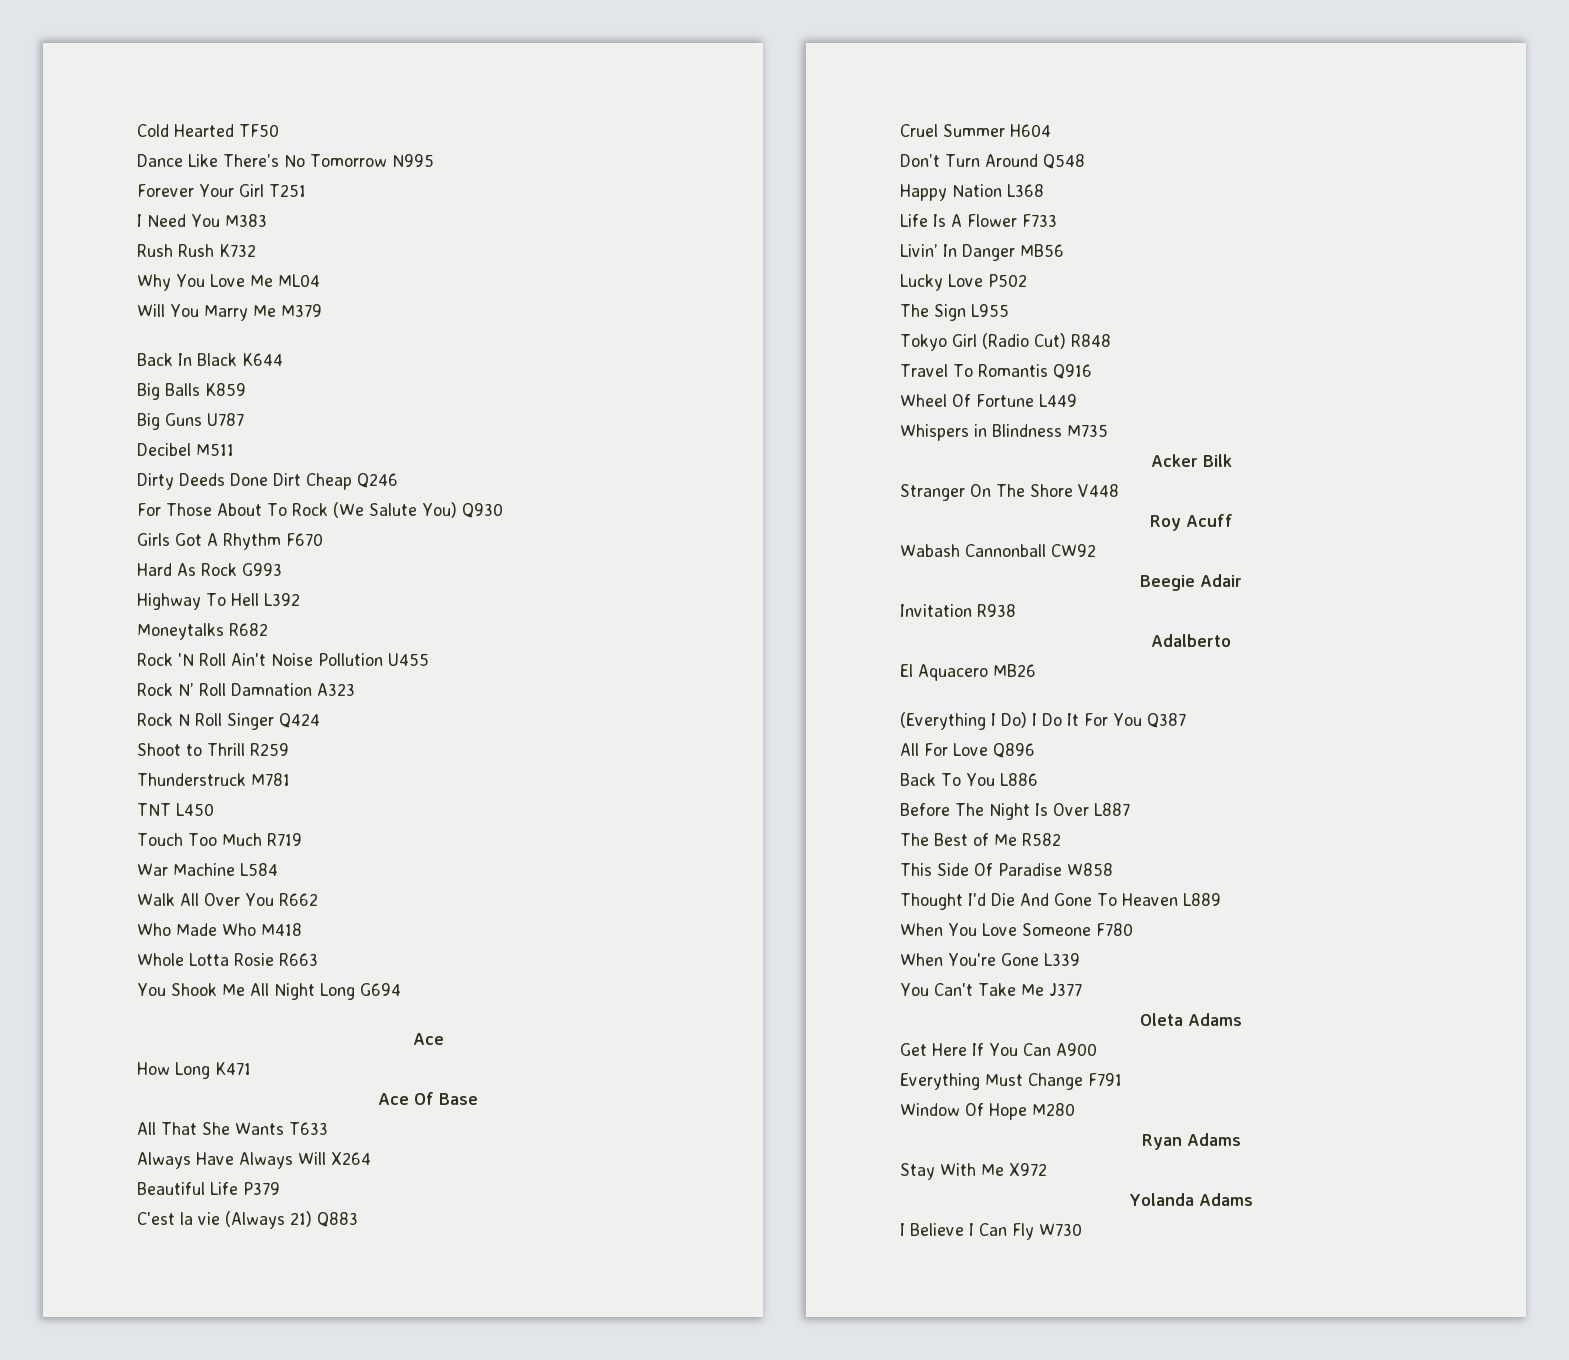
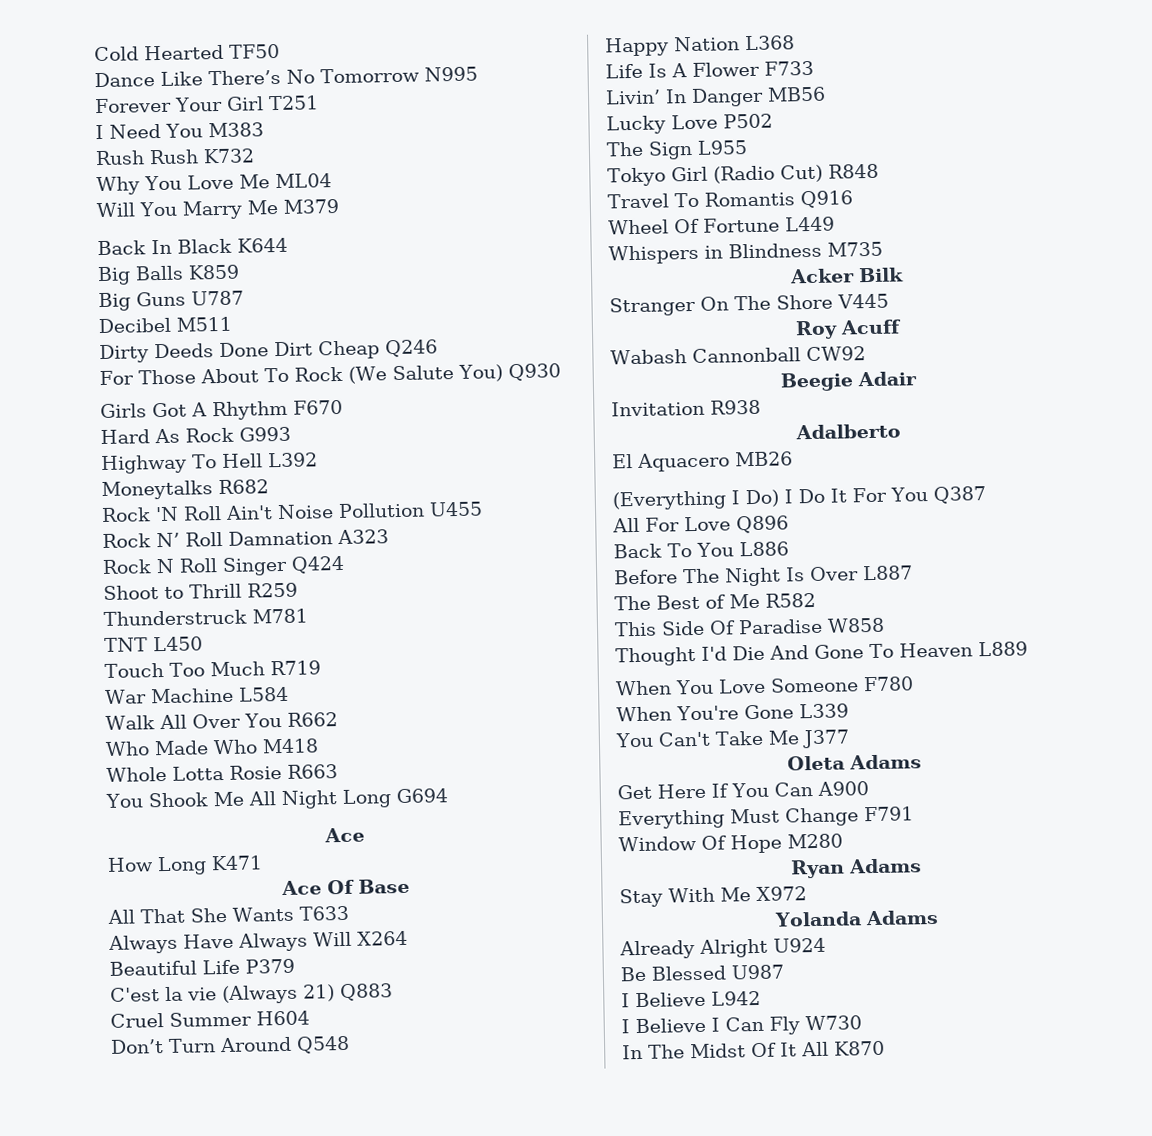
[1078,484,1119,497] V448 -> [837,293,889,309] V445
(1253, 1199) none -> [619,937,826,960] [620,964,784,982] [621,990,761,1008] // Already Alright U924 // Be Blessed U987 // I Believe L942
(1082, 1229) none -> [622,1040,885,1060] // In The Midst Of It All K870

